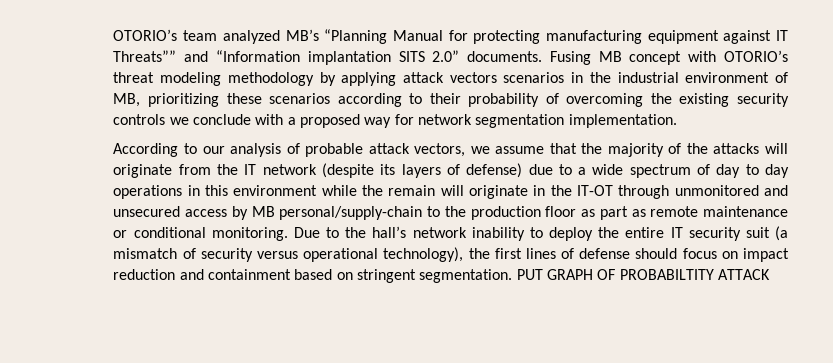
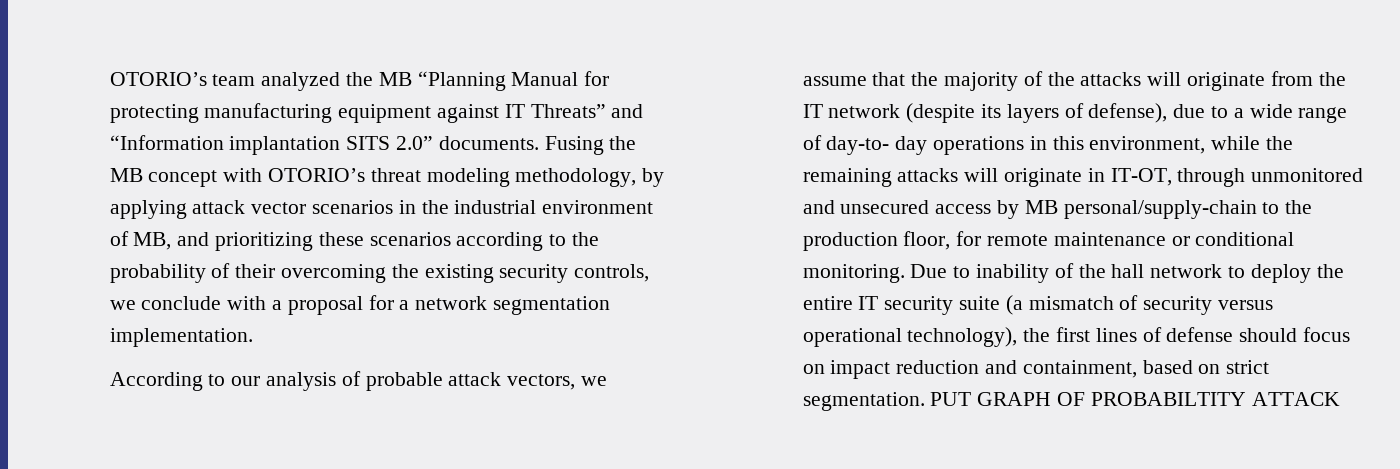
[285,29,319,41] MB’s -> [345,72,412,86] the MB
[113,50,177,62] Threats”” -> [530,104,606,118] Threats”
(591, 58) none -> [609,136,637,150] the
[227,72,314,86] methodology -> [515,168,637,187] methodology,
[449,72,497,83] vectors -> [251,202,307,214] vector
(141, 100) none -> [177,232,210,246] and
[429,93,461,104] their -> [571,232,599,246] the
(559, 98) none -> [235,264,276,278] their
[113,114,166,125] controls -> [574,264,650,282] controls,
[300,114,414,128] proposed way for -> [287,295,410,315] proposal for a
[466,163,523,178] defense) -> [1088,103,1168,123] defense),
[629,164,759,178] spectrum of day to -> [1298,107,1348,123] [802,135,890,155] range of day-to-
[233,185,318,196] environment -> [1089,136,1206,154] environment,
[388,185,436,196] remain -> [802,168,959,187] remaining attacks
[550,185,614,196] the IT-OT -> [1110,168,1172,186] IT-OT,
[545,206,646,220] floor as part as -> [903,231,982,250] floor, for
[345,226,525,241] the hall’s network inability -> [975,263,1223,283] inability of the hall network
[745,227,770,238] suit -> [958,296,1000,310] suite
[208,269,292,280] containment -> [1022,360,1137,378] containment,
[357,269,417,283] stringent -> [1226,360,1270,374] strict

